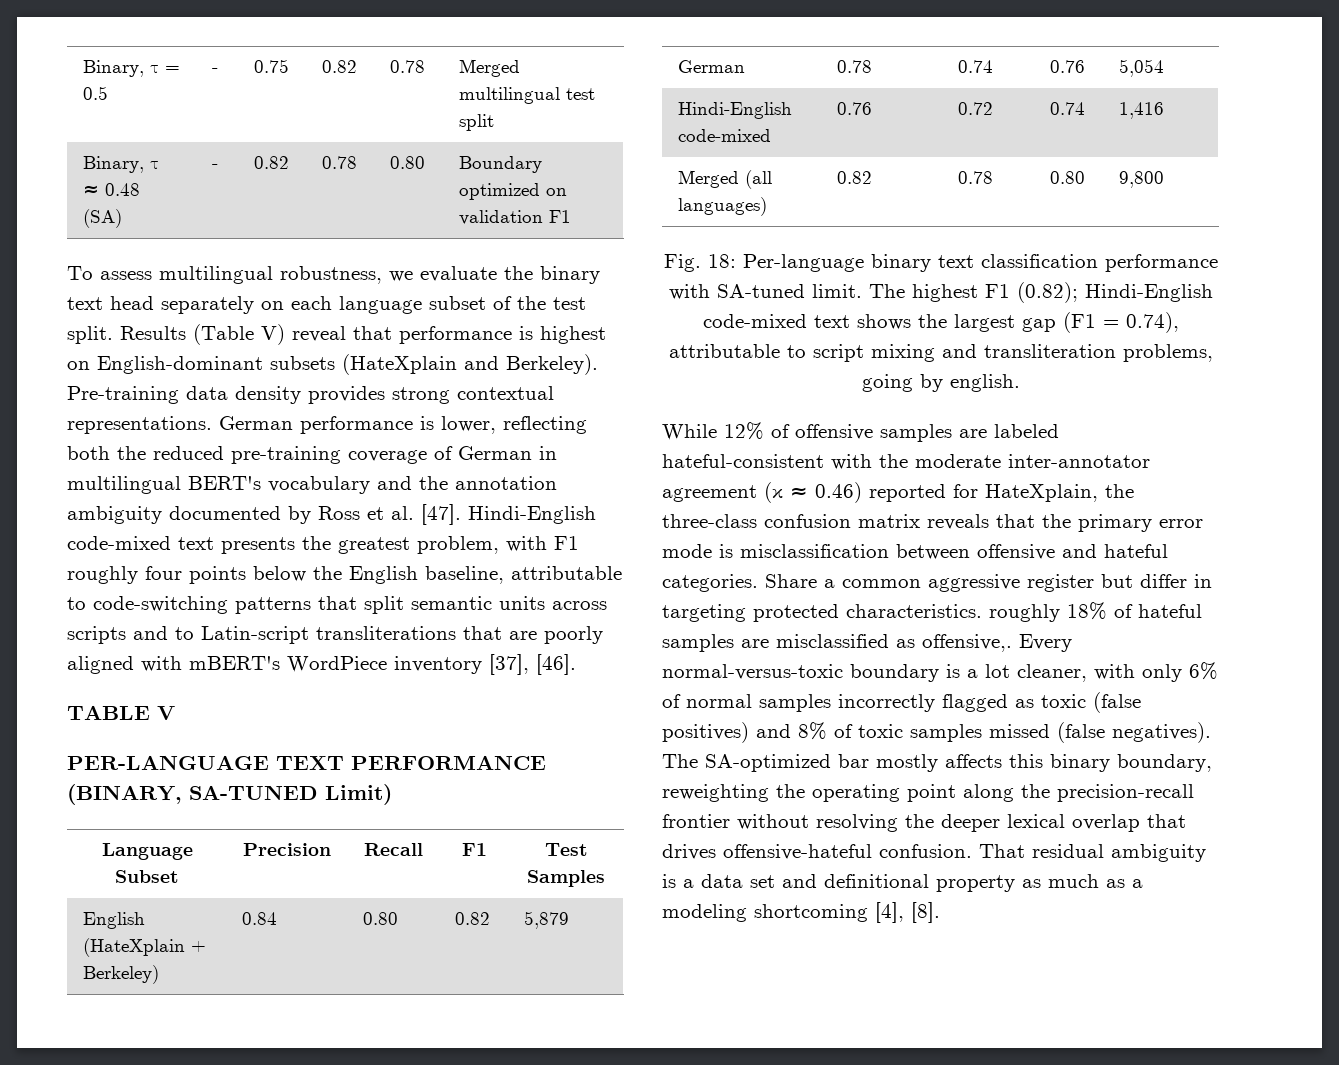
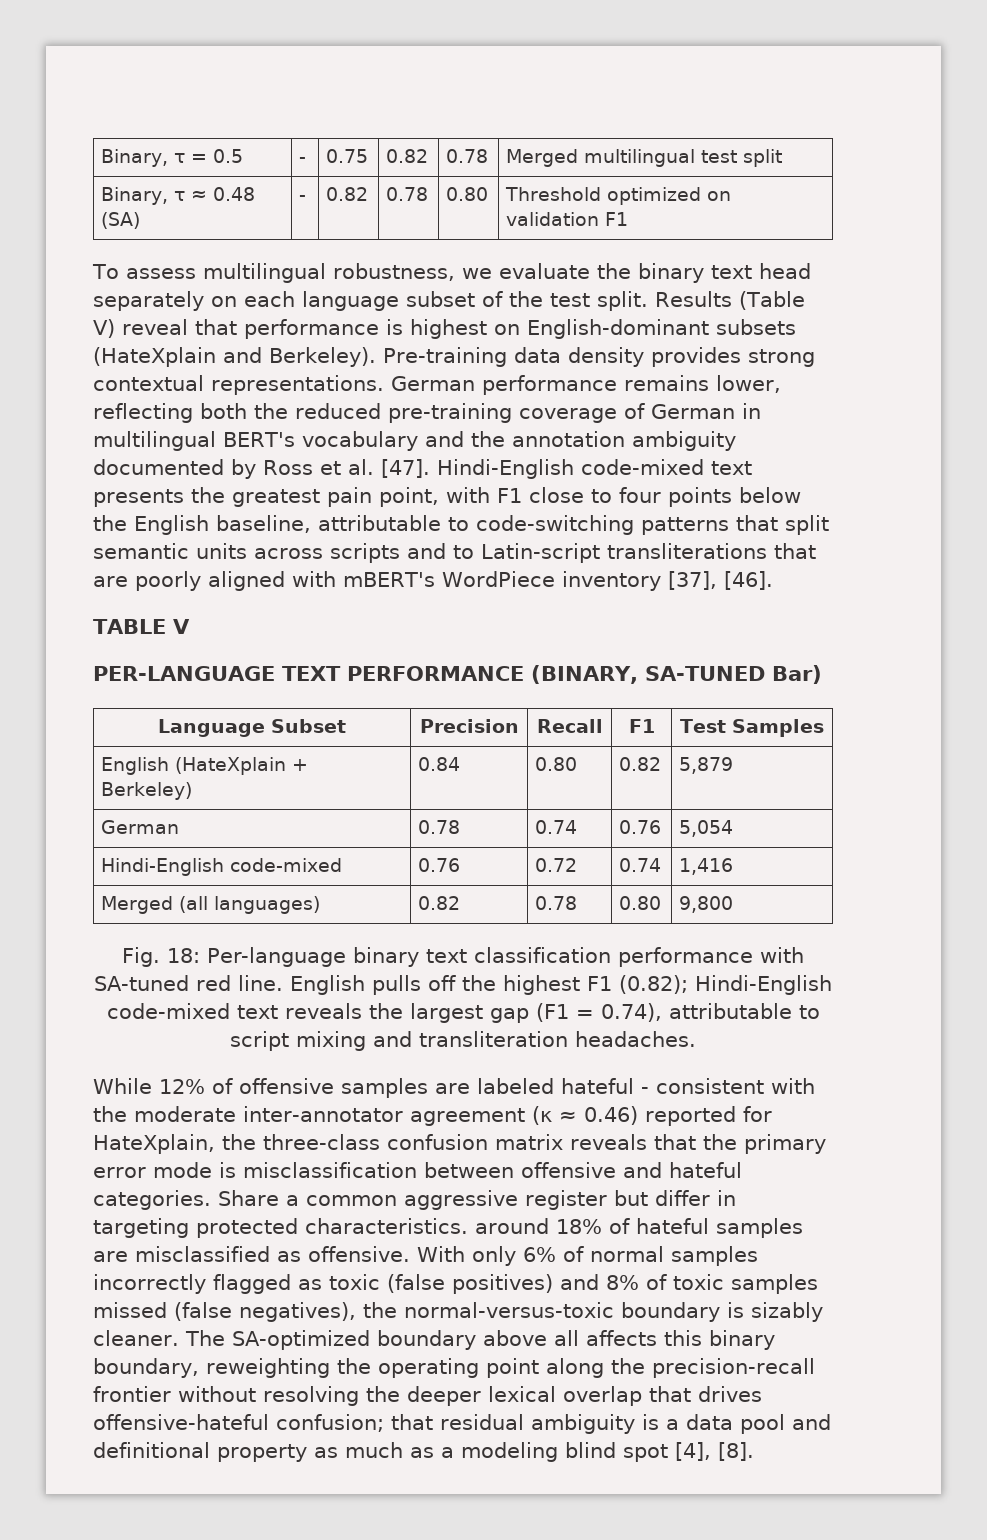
[459,156,543,173] Boundary -> [505,187,602,201] Threshold
[420,416,434,430] is -> [624,375,709,391] remains
[417,536,579,554] [67,566,138,584] problem, with F1 roughly -> [327,487,612,507] pain point, with F1 close to
[325,784,392,805] Limit) -> [771,665,822,684] Bar)
[811,284,905,298] limit. The -> [196,975,496,995] red line. English pulls off the
[856,314,911,330] shows -> [284,1003,362,1019] reveals
[1122,344,1213,362] [861,374,1020,392] problems, going by english. -> [575,1031,696,1047] headaches.
[662,454,824,468] hateful-consistent -> [561,1078,764,1094] hateful - consistent
[989,604,1060,622] roughly -> [475,1218,549,1234] around
[922,634,1072,652] [662,664,1135,682] offensive,. Every normal-versus-toxic boundary is a lot cleaner, with -> [308,1246,465,1262] offensive. With
[1112,722,1211,743] [662,754,938,772] negatives). The SA-optimized bar mostly -> [239,1302,823,1322] [93,1330,579,1350] negatives), the normal-versus-toxic boundary is sizably cleaner. The SA-optimized boundary above all
[879,844,1025,858] confusion. That -> [276,1414,433,1432] confusion; that
[750,875,775,888] set -> [740,1414,785,1434] pool
[754,904,868,922] shortcoming -> [565,1442,668,1462] blind spot

